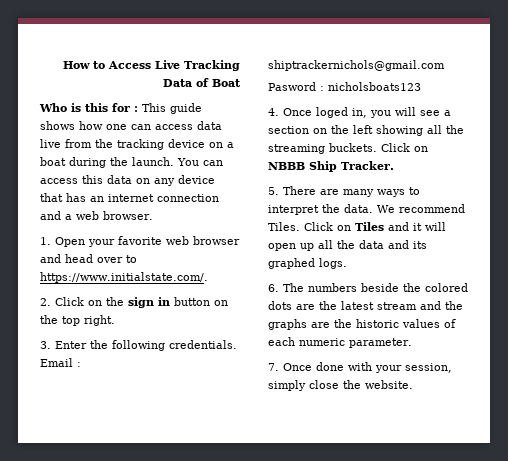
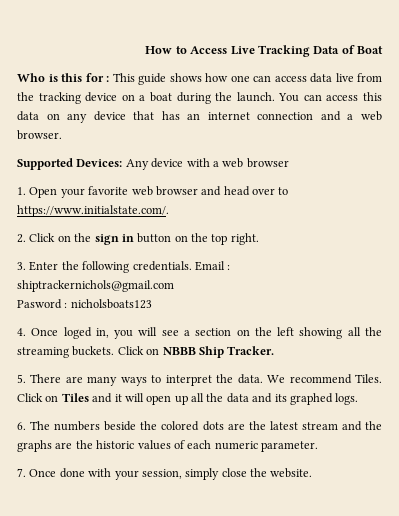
(153, 215) none -> [17,158,289,170] // Supported Devices: Any device with a web browser

